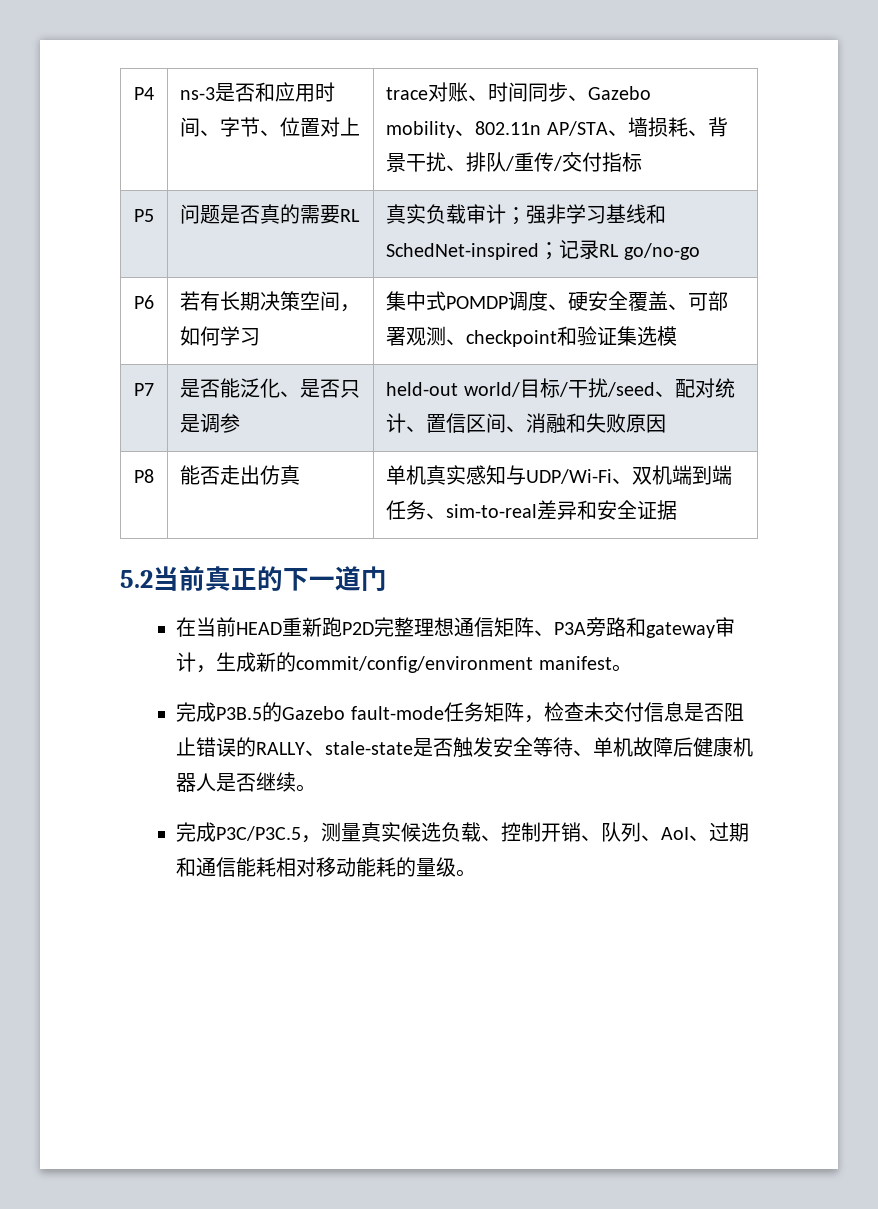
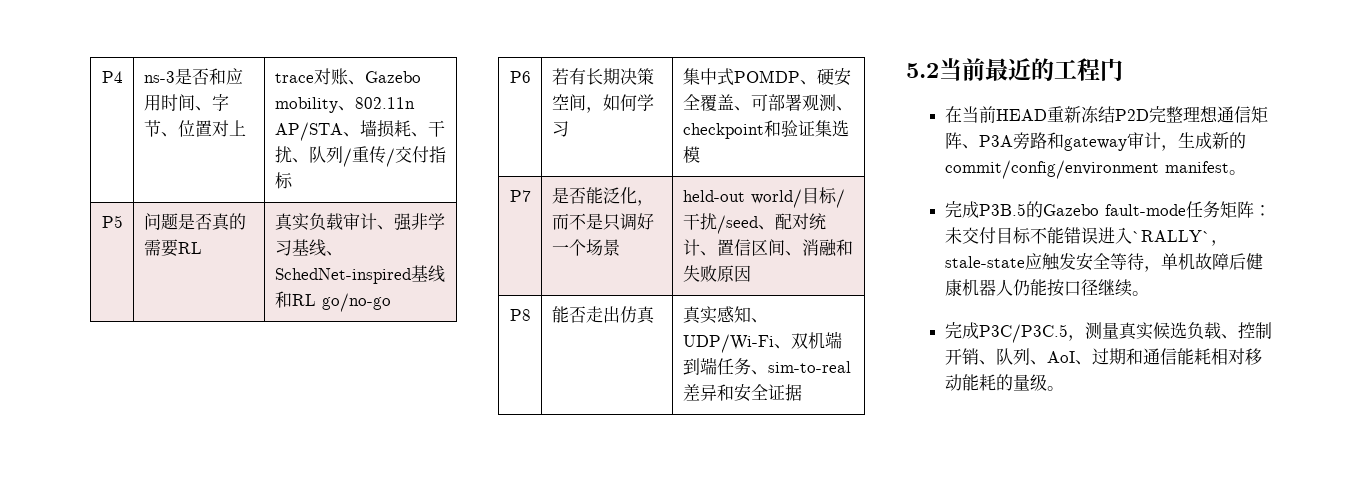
[488,82,589,102] 时间同步、 -> (365, 82) none
[707,117,728,137] [386,152,507,172] 背景干扰、排队 -> [427,120,445,137] [274,146,343,163] 干扰、队列
[506,207,527,225] ； -> [376,225,394,230] 、
[646,204,667,224] [386,239,600,260] 和SchedNet-inspired；记录 -> [325,251,343,256] [274,265,445,284] [274,291,292,308] 、SchedNet-inspired基线和
[508,291,549,311] 调度 -> (800, 76) none
[280,379,361,398] [180,413,241,433] 、是否只是调参 -> [636,200,654,206] [551,213,654,231] [551,239,620,256] ，而不是只调好一个场景
[386,465,427,485] 单机 -> (655, 315) none
[506,465,527,485] 与 -> [750,318,768,323] 、
[205,566,361,591] 真正的下一道 -> [985,58,1100,81] 最近的工程
[322,617,343,637] 跑 -> [1081,106,1116,123] 冻结
[523,702,744,723] [176,737,454,757] ，检查未交付信息是否阻止错误的RALLY、stale-state是否 -> [1254,205,1272,216] [945,227,1229,246] [945,253,1043,270] ：未交付目标不能错误进入`RALLY`，stale-state应
[573,750,594,756] 、 -> [1144,266,1162,272] ，
[216,773,257,792] 是否 -> [1013,279,1099,297] 仍能按口径

